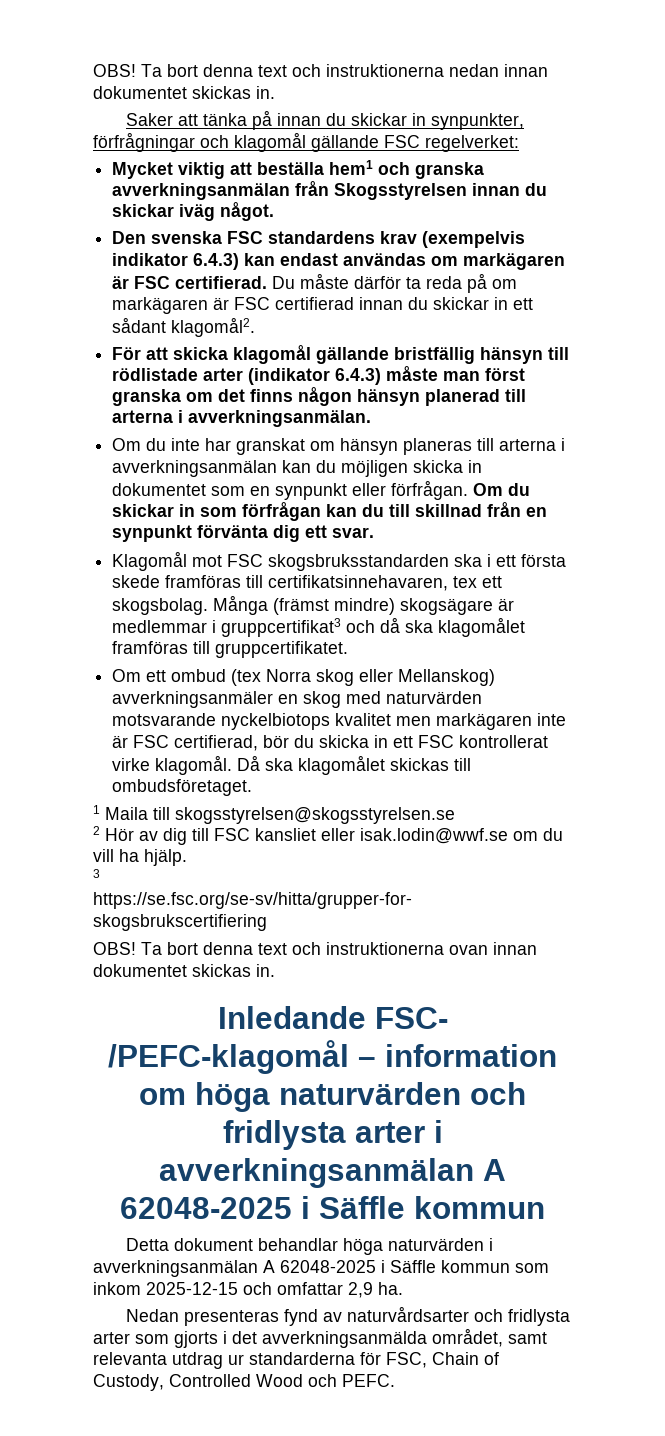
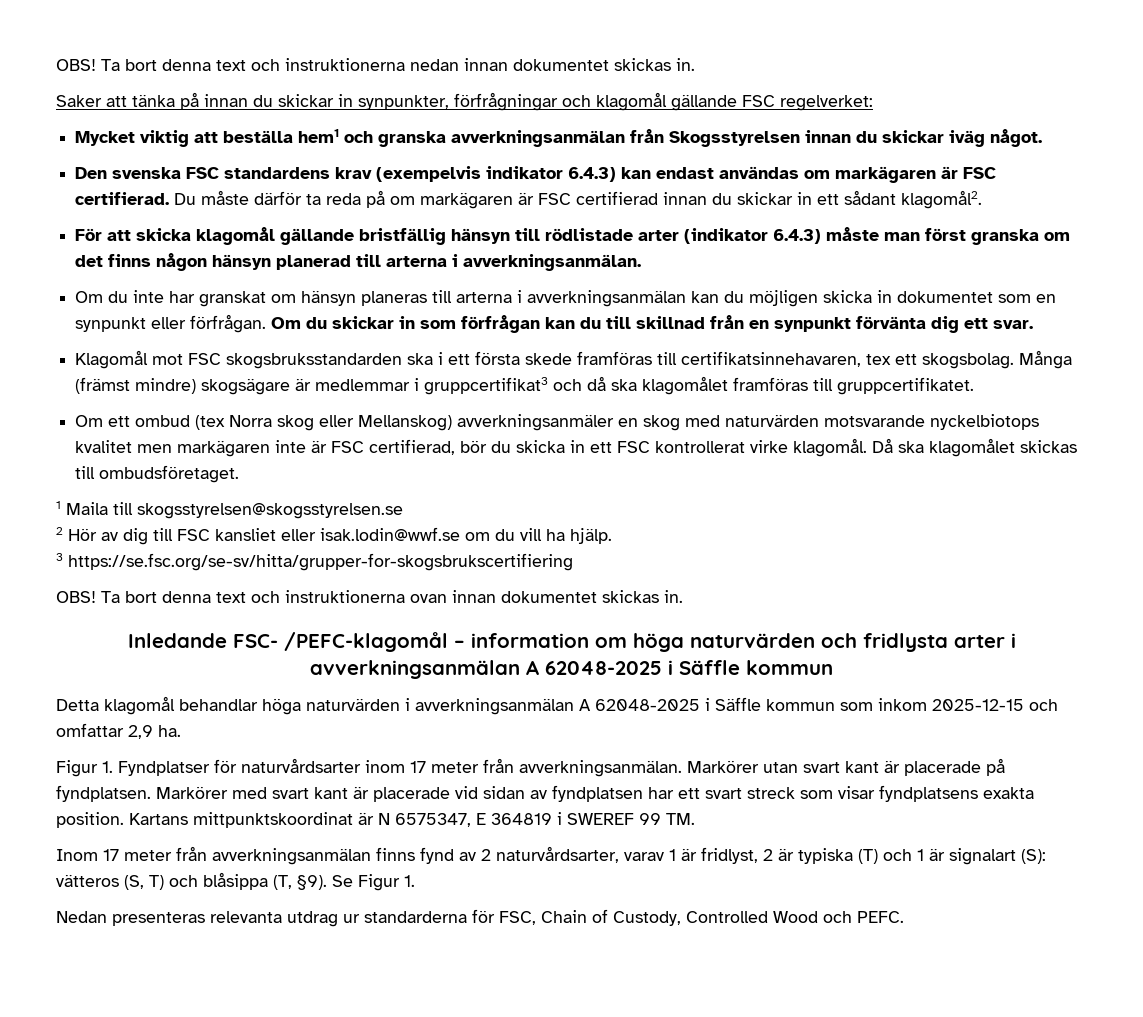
[173,1238,253,1251] dokument -> [104,696,175,715] klagomål
[125,1306,570,1326] [93,1328,547,1348] Nedan presenteras fynd av naturvårdsarter och fridlysta arter som gjorts i det avverkningsanmälda området, samt -> [56,758,1005,777] [56,785,1034,802] [56,812,695,828] [56,846,1046,865] [56,872,415,891] [56,911,205,926] Figur 1. Fyndplatser för naturvårdsarter inom 17 meter från avverkningsanmälan. Markörer utan svart kant är placerade på fyndplatsen. Markörer med svart kant är placerade vid sidan av fyndplatsen har ett svart streck som visar fyndplatsens exakta position. Kartans mittpunktskoordinat är N 6575347, E 364819 i SWEREF 99 TM. // Inom 17 meter från avverkningsanmälan finns fynd av 2 naturvårdsarter, varav 1 är fridlyst, 2 är typiska (T) och 1 är signalart (S): vätteros (S, T) och blåsippa (T, §9). Se Figur 1. // Nedan presenteras

